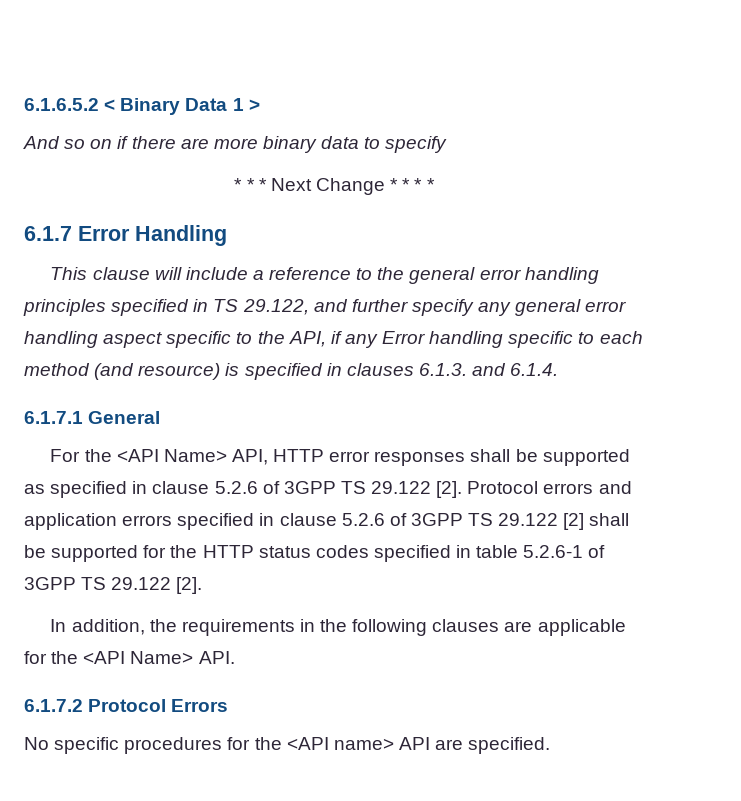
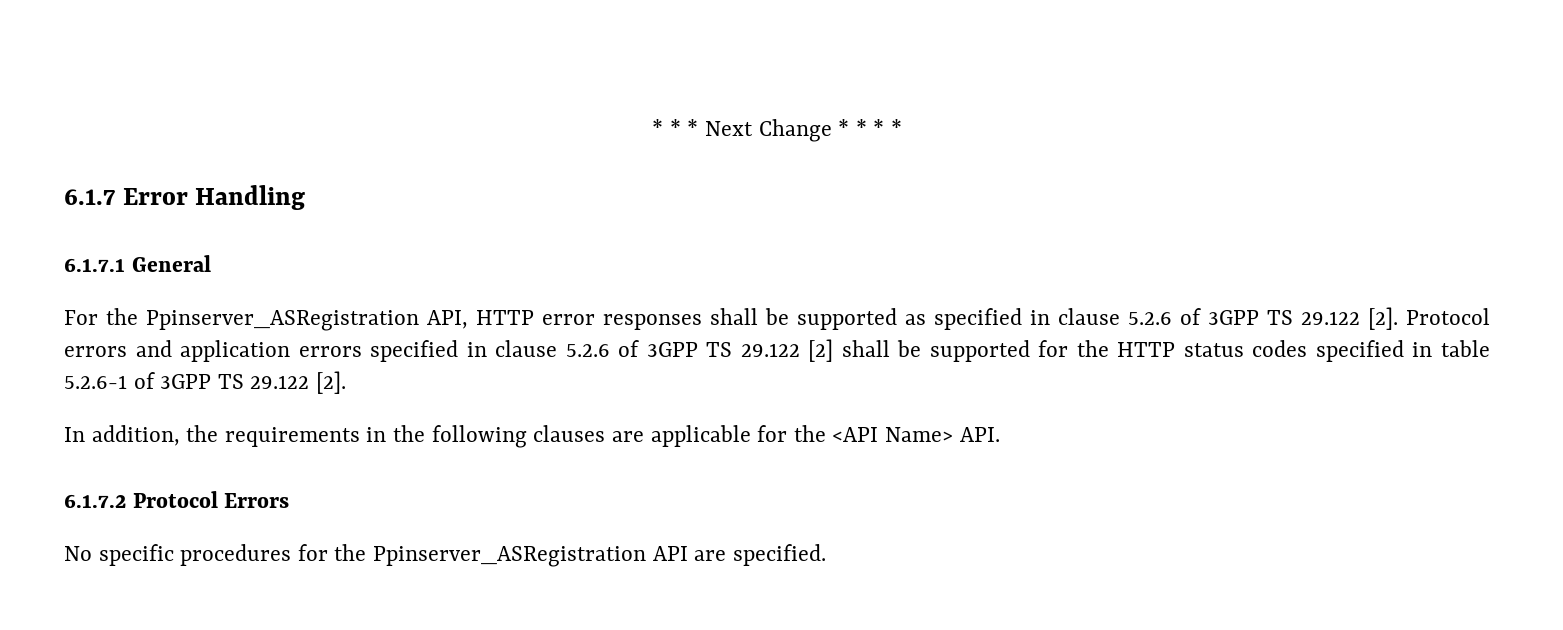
[24,98,260,115] [23,136,448,153] 6.1.6.5.2 < Binary Data 1 > // And so on if there are more binary data to specify // -> (652, 127) none
[50,267,599,284] [23,299,627,316] [24,331,643,348] [24,363,559,380] // This clause will include a reference to the general error handling principles specified in TS 29.122, and further specify any general error handling aspect specific to the API, if any Error handling specific to each method (and resource) is specified in clauses 6.1.3. and 6.1.4. -> (306, 197) none
[116,449,227,462] <API Name> -> [146,310,419,331] Ppinserver_ASRegistration
[286,737,394,750] <API name> -> [373,546,647,567] Ppinserver_ASRegistration

